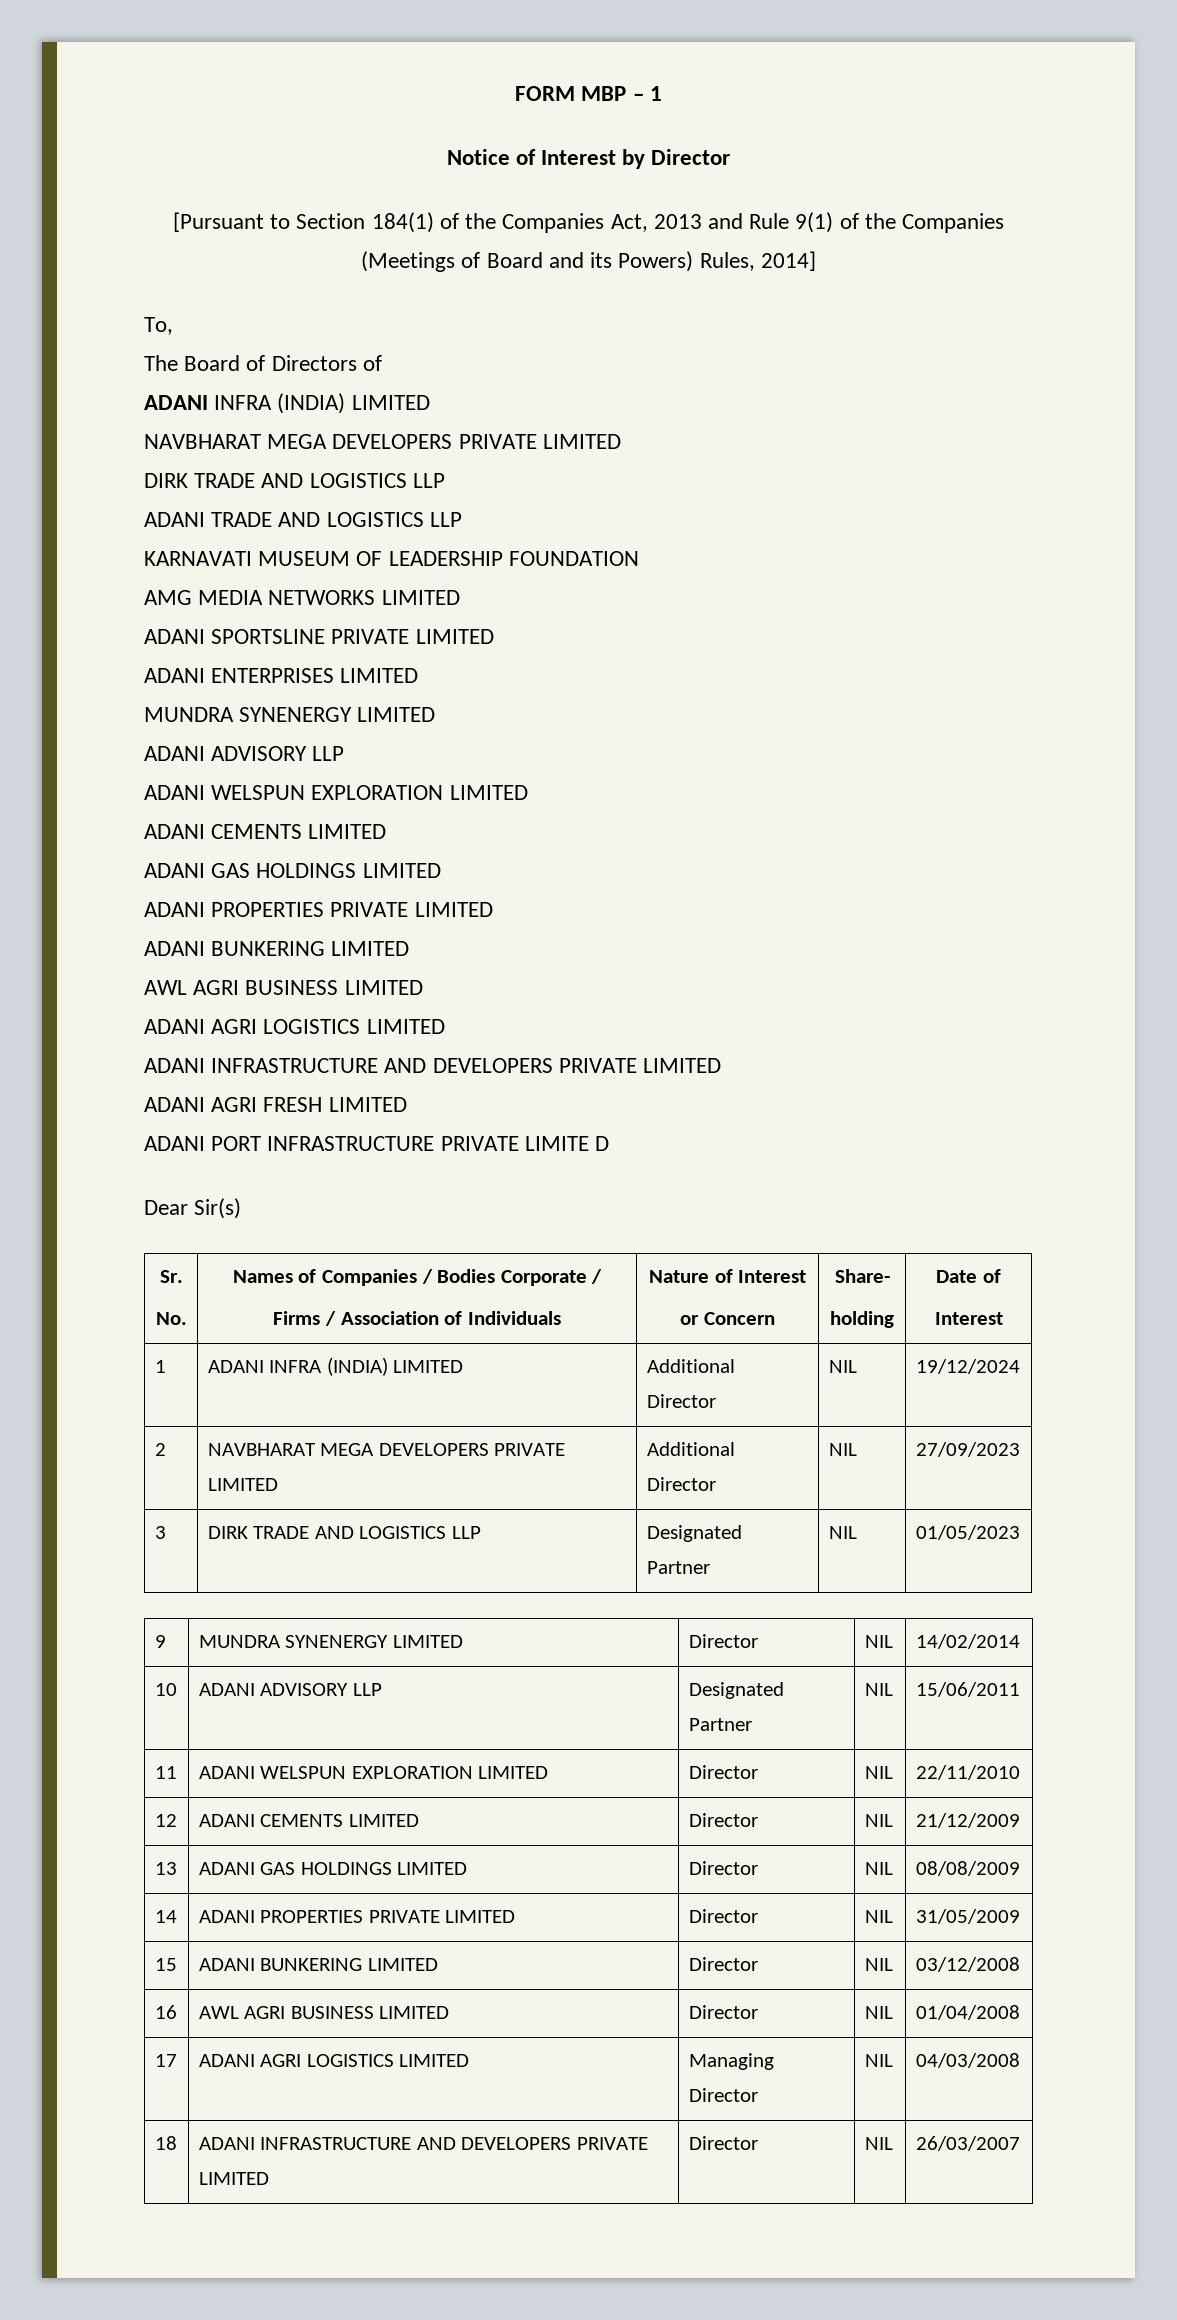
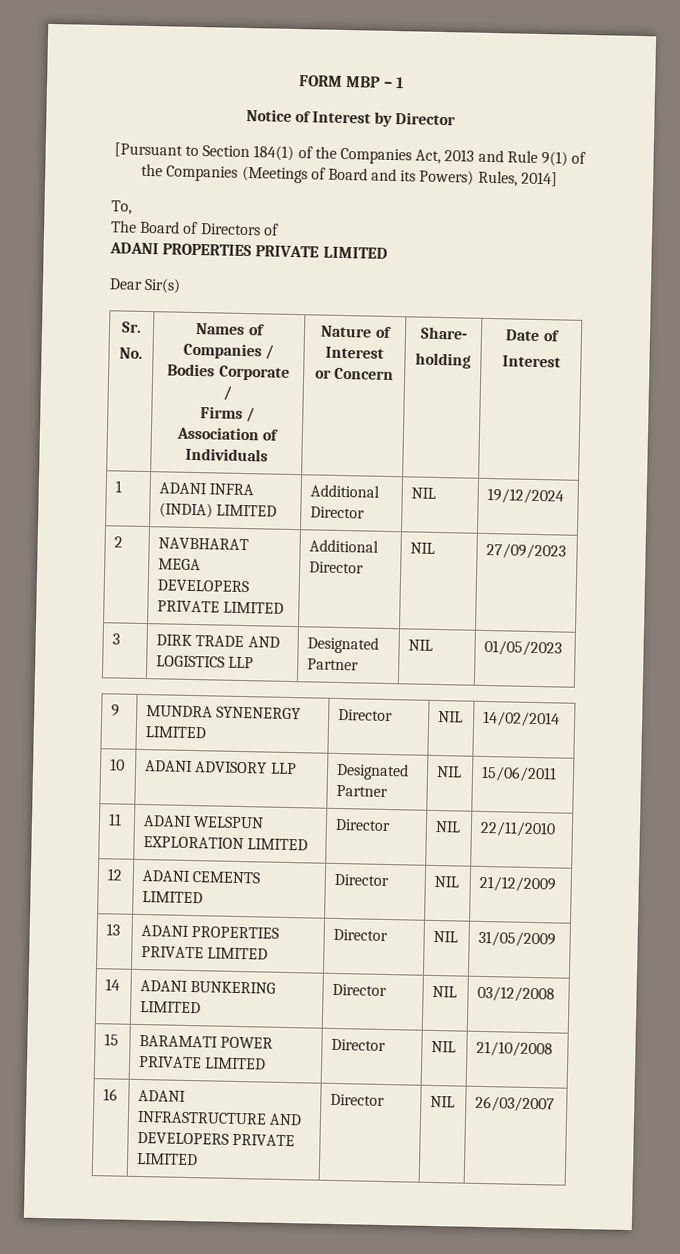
[214,393,430,414] [144,434,621,449] [144,473,445,488] [144,512,462,527] [144,551,639,566] [144,590,460,605] [144,629,494,644] [144,668,419,683] [144,707,436,722] [144,746,345,761] [144,785,528,800] [144,824,387,839] [144,863,441,878] [144,902,493,917] [144,941,410,956] [144,980,423,995] [144,1019,445,1034] [144,1058,722,1073] [144,1097,407,1112] [144,1136,610,1151] INFRA (INDIA) LIMITED // NAVBHARAT MEGA DEVELOPERS PRIVATE LIMITED // DIRK TRADE AND LOGISTICS LLP // ADANI TRADE AND LOGISTICS LLP // KARNAVATI MUSEUM OF LEADERSHIP FOUNDATION // AMG MEDIA NETWORKS LIMITED // ADANI SPORTSLINE PRIVATE LIMITED // ADANI ENTERPRISES LIMITED // MUNDRA SYNENERGY LIMITED // ADANI ADVISORY LLP // ADANI WELSPUN EXPLORATION LIMITED // ADANI CEMENTS LIMITED // ADANI GAS HOLDINGS LIMITED // ADANI PROPERTIES PRIVATE LIMITED // ADANI BUNKERING LIMITED // AWL AGRI BUSINESS LIMITED // ADANI AGRI LOGISTICS LIMITED // ADANI INFRASTRUCTURE AND DEVELOPERS PRIVATE LIMITED // ADANI AGRI FRESH LIMITED // ADANI PORT INFRASTRUCTURE PRIVATE LIMITE D -> [162,243,388,259] PROPERTIES PRIVATE LIMITED
[198,1862,468,1875] [688,1861,758,1875] [864,1862,893,1875] [915,1861,1020,1876] [154,1910,177,1923] | ADANI GAS HOLDINGS LIMITED | Director | NIL | 08/08/2009 // 14 -> (121, 929) none
[154,1958,177,1971] 15 -> [105,978,121,991] 14
[154,2005,177,2019] [198,2006,450,2019] [688,2005,758,2019] [864,2006,893,2019] [915,2005,1020,2020] [154,2054,177,2067] [198,2054,470,2067] [688,2053,774,2070] [688,2088,758,2102] [864,2054,893,2067] [915,2053,1020,2068] [154,2136,177,2150] 16 | AWL AGRI BUSINESS LIMITED | Director | NIL | 01/04/2008 // 17 | ADANI AGRI LOGISTICS LIMITED | Managing Director | NIL | 04/03/2008 // 18 -> [104,1033,120,1046] [139,1034,274,1049] [138,1055,267,1070] [331,1038,387,1052] [431,1040,457,1053] [476,1040,554,1058] [103,1088,119,1101] 15 | BARAMATI POWER PRIVATE LIMITED | Director | NIL | 21/10/2008 // 16

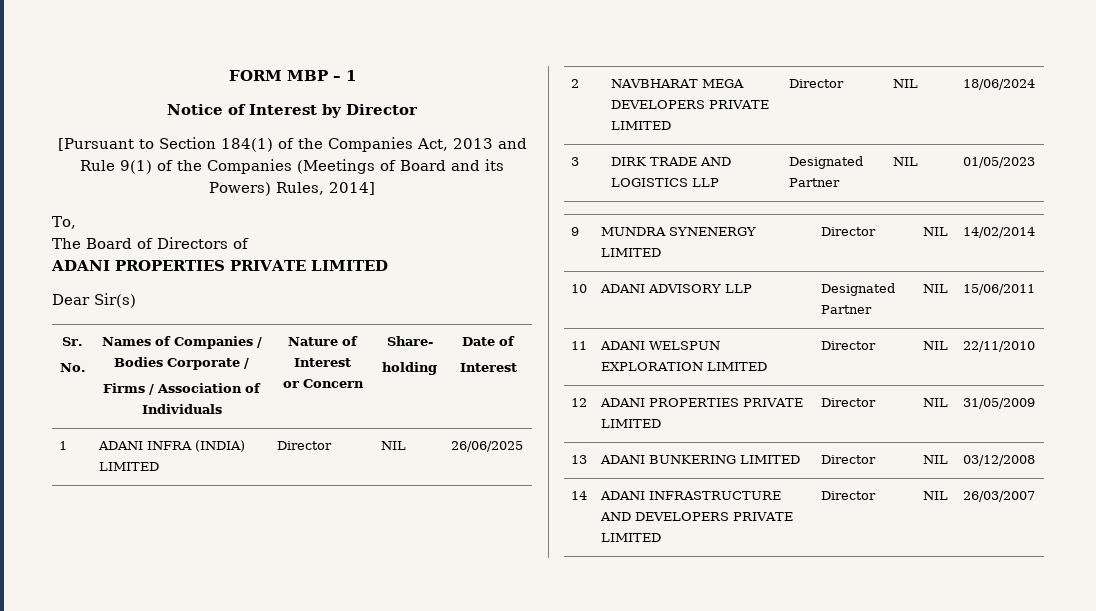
[310,484,381,498] [310,506,366,519] [411,487,437,499] [487,487,565,505] Additional Director | NIL | 19/12/2024 -> [276,441,332,450] [380,441,406,450] [450,441,523,452] Director | NIL | 26/06/2025
[309,539,380,553] [309,561,365,574] [410,542,436,554] [486,542,567,560] Additional Director | NIL | 27/09/2023 -> [788,79,844,88] [892,79,918,88] [962,79,1035,90] Director | NIL | 18/06/2024
[142,870,261,884] [142,891,204,904] [334,873,390,887] [434,875,460,888] [479,875,557,893] [106,923,121,936] | ADANI CEMENTS LIMITED | Director | NIL | 21/12/2009 // 13 -> (587, 402) none
[105,978,121,991] 14 -> [570,455,587,464] 13
[104,1033,120,1046] [139,1034,274,1049] [138,1055,267,1070] [331,1038,387,1052] [431,1040,457,1053] [476,1040,554,1058] [103,1088,119,1101] 15 | BARAMATI POWER PRIVATE LIMITED | Director | NIL | 21/10/2008 // 16 -> [570,491,587,500] 14

